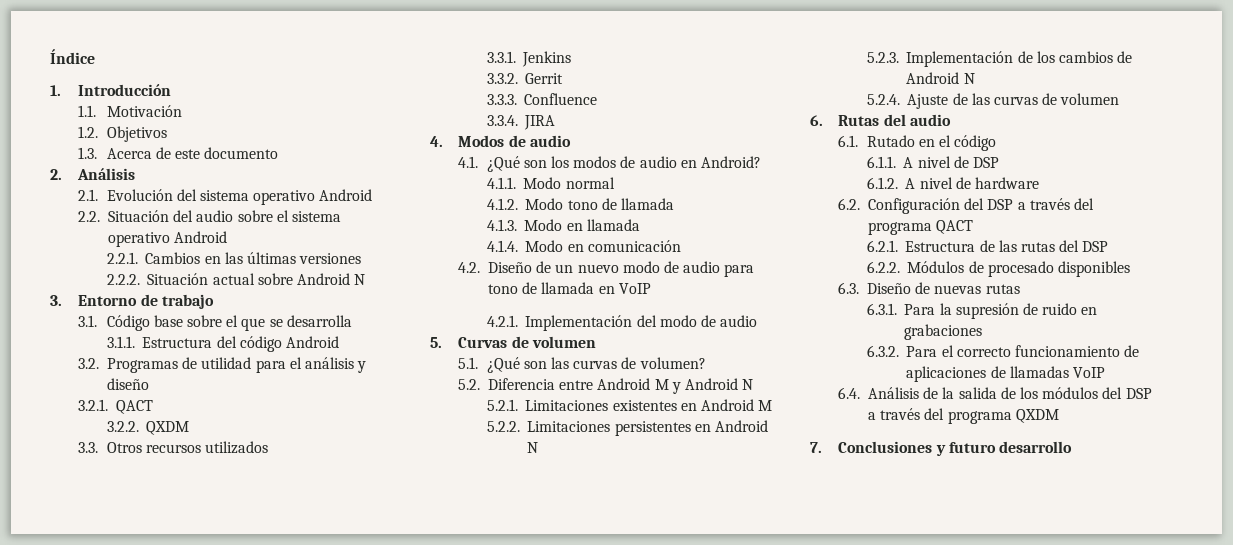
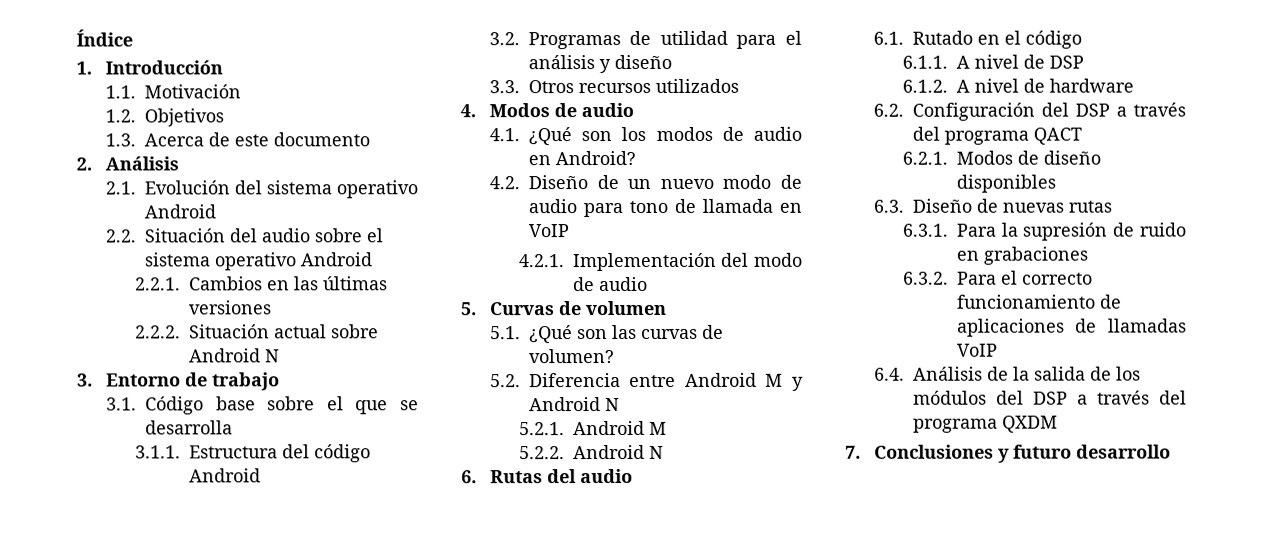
[78,399,154,414] [106,421,190,435] [78,441,269,454] [486,51,572,67] [486,73,564,84] [486,93,598,105] [486,115,556,130] 3.2.1. QACT // 3.2.2. QXDM // 3.3. Otros recursos utilizados // 3.3.1. Jenkins // 3.3.2. Gerrit // 3.3.3. Confluence // 3.3.4. JIRA -> [488,78,739,94] 3.3. Otros recursos utilizados
[486,177,615,189] [486,198,674,210] [486,219,640,231] [486,240,681,252] // 4.1.1. Modo normal // 4.1.2. Modo tono de llamada // 4.1.3. Modo en llamada // 4.1.4. Modo en comunicación -> (636, 158) none
[525,400,697,411] Limitaciones existentes en -> (565, 429) none
[527,420,768,436] [527,442,539,453] [866,51,1133,67] [906,72,975,84] [866,93,1120,109] Limitaciones persistentes en Android N // 5.2.3. Implementación de los cambios de Android N // 5.2.4. Ajuste de las curvas de volumen -> [572,444,664,460] Android N
[905,240,1109,252] [866,261,1054,277] Estructura de las rutas del DSP // 6.2.2. Módulos de procesado -> [955,150,1101,165] Modos de diseño

